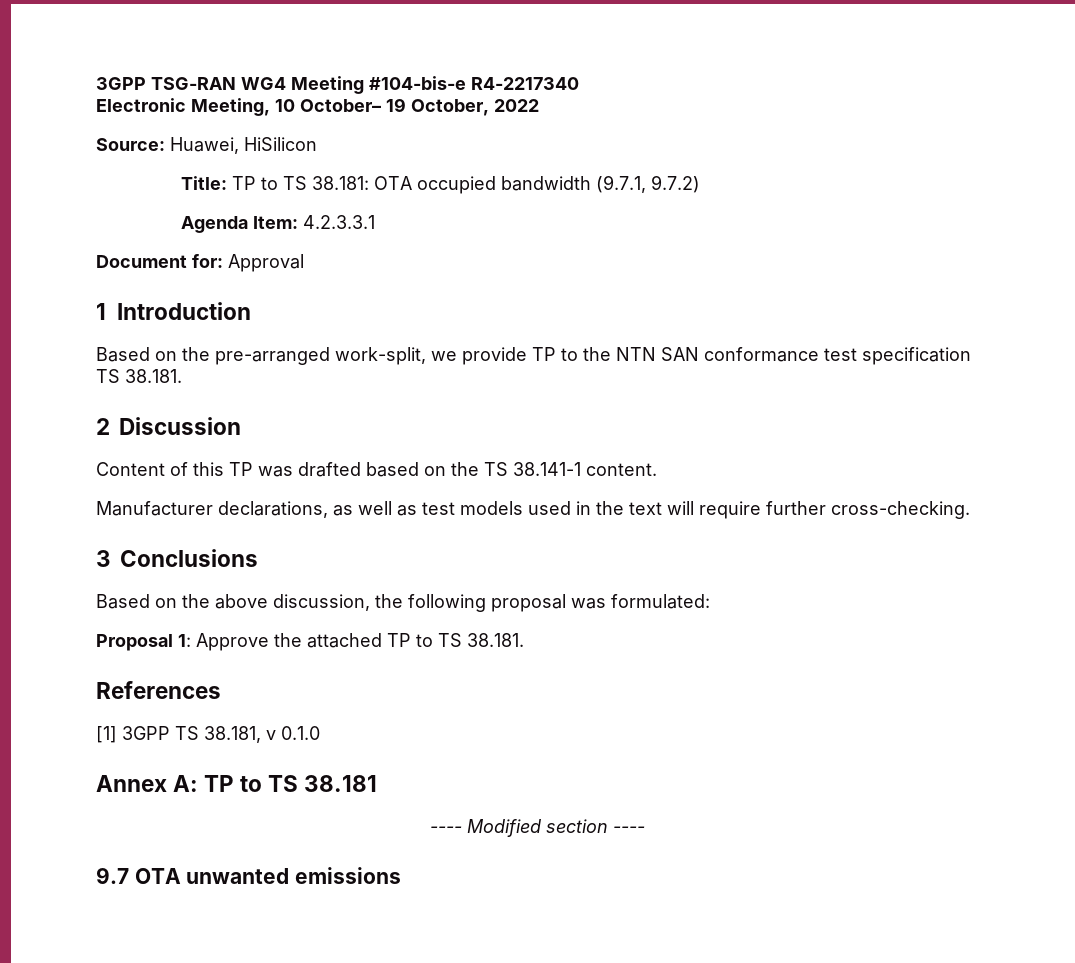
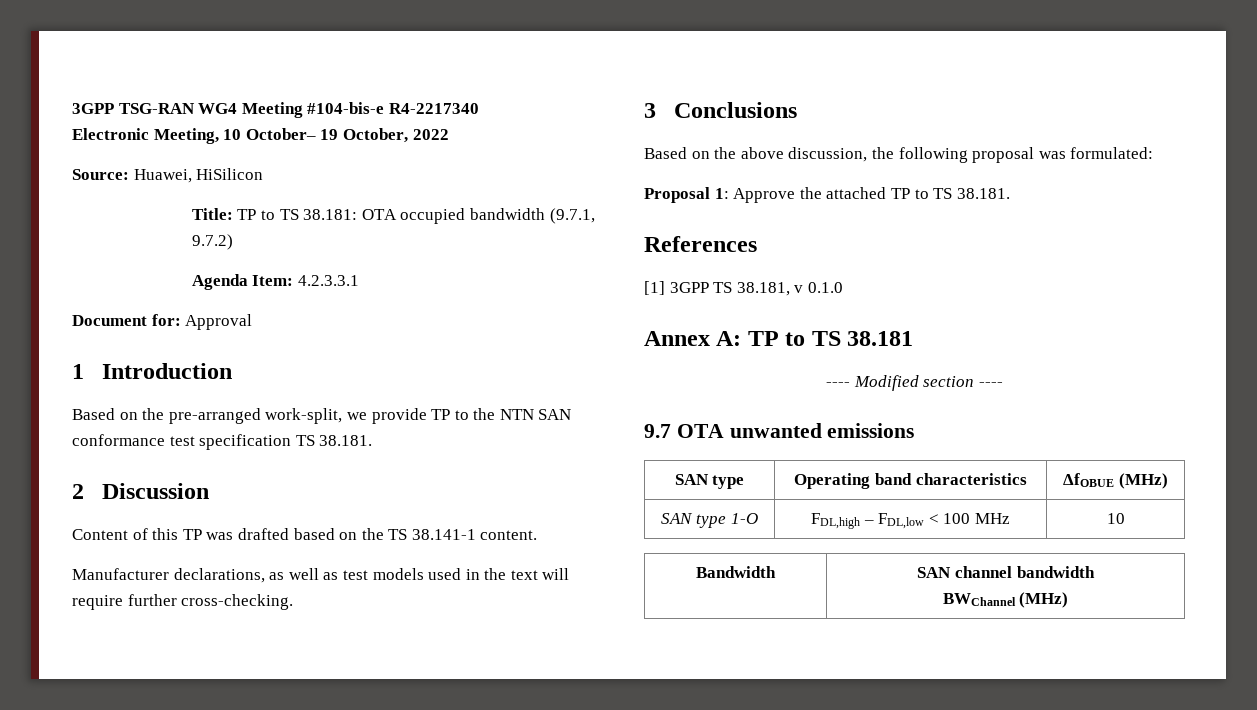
(402, 875) none -> [674,474,745,489] [794,473,1027,489] [1063,473,1168,489] [661,513,758,528] [811,513,1010,529] [1106,513,1125,524] [696,566,776,578] [917,566,1095,578] [942,592,1069,608] // SAN type | Operating band characteristics | ΔfOBUE (MHz) // SAN type 1-O | FDL,high – FDL,low < 100 MHz | 10 // Bandwidth | SAN channel bandwidth // BWChannel (MHz)

